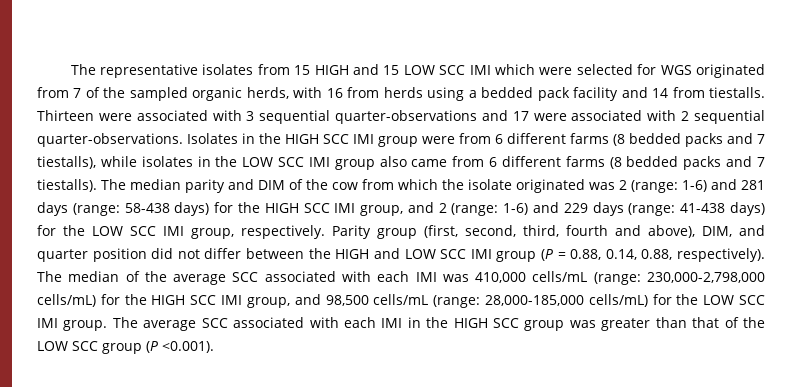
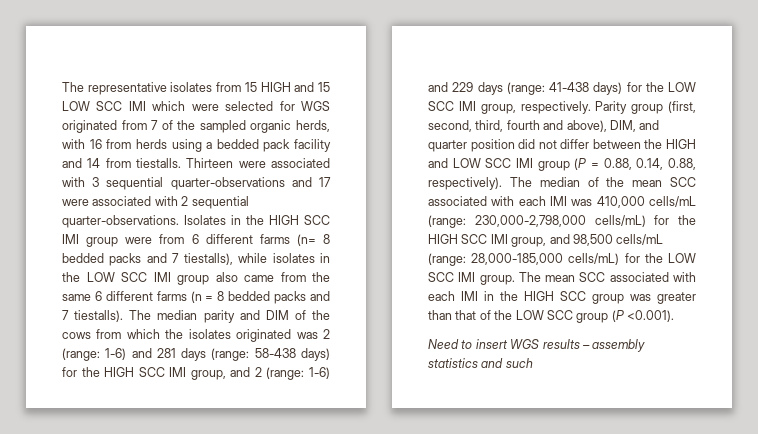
[613,134,625,146] (8 -> [296,234,330,246] (n= 8
[489,156,622,169] 6 different farms (8 -> [312,272,330,282] [62,291,225,303] the same 6 different farms (n = 8
[332,182,358,190] cow -> [62,332,91,339] cows
[468,179,512,190] isolate -> [188,329,231,339] isolates
[173,274,227,285] average -> [632,180,663,187] mean
[143,320,197,331] average -> [545,275,576,282] mean
(214, 347) none -> [428,339,646,352] [428,358,533,368] // Need to insert WGS results – assembly statistics and such

